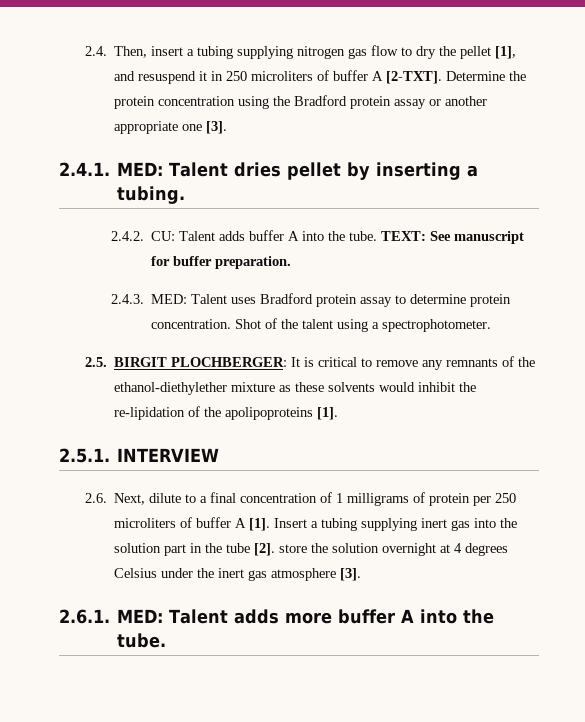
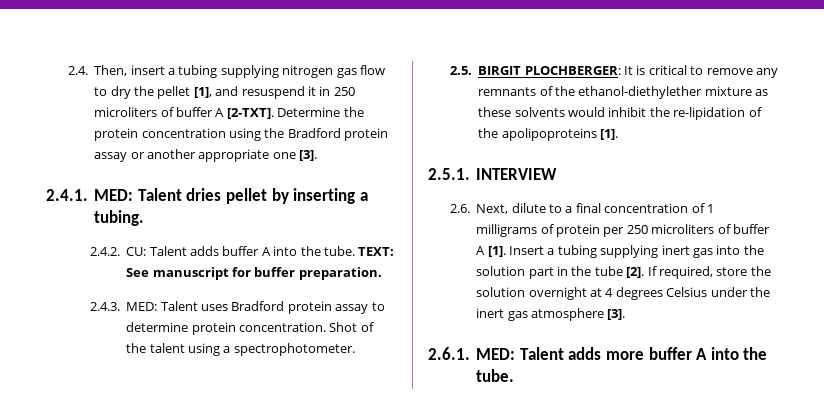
(276, 549) none -> [647,266,713,279] If required,

